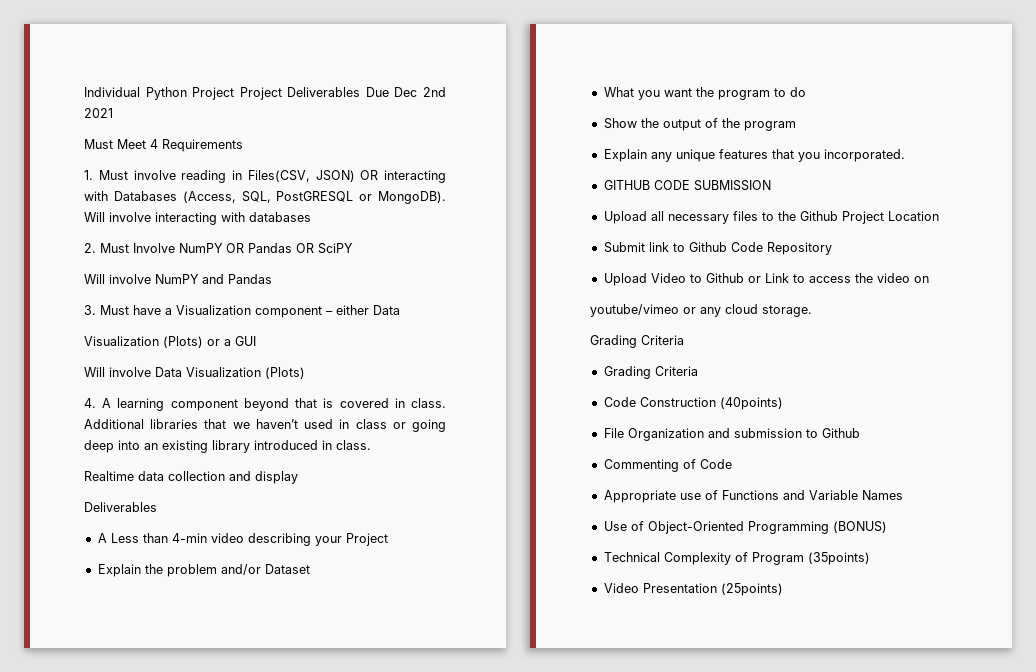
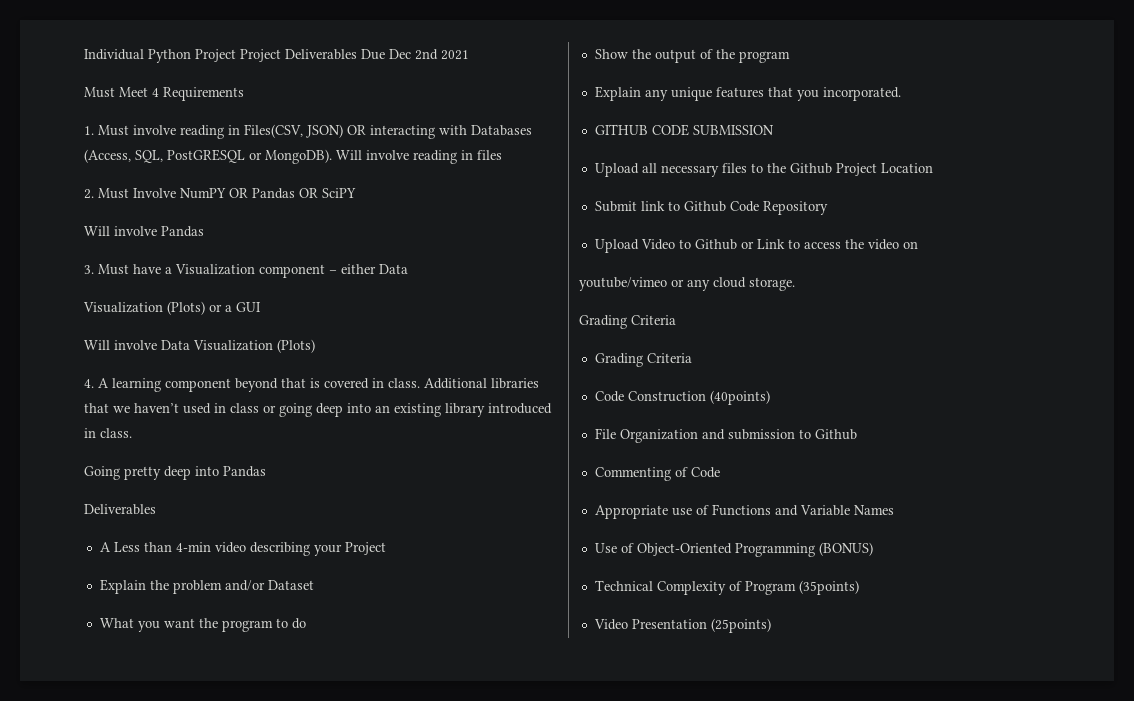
[155,212,311,225] interacting with databases -> [413,150,502,164] reading in files
[155,274,224,284] NumPY and -> (157, 231) none
[84,471,298,484] Realtime data collection and display -> [84,466,266,480] Going pretty deep into Pandas

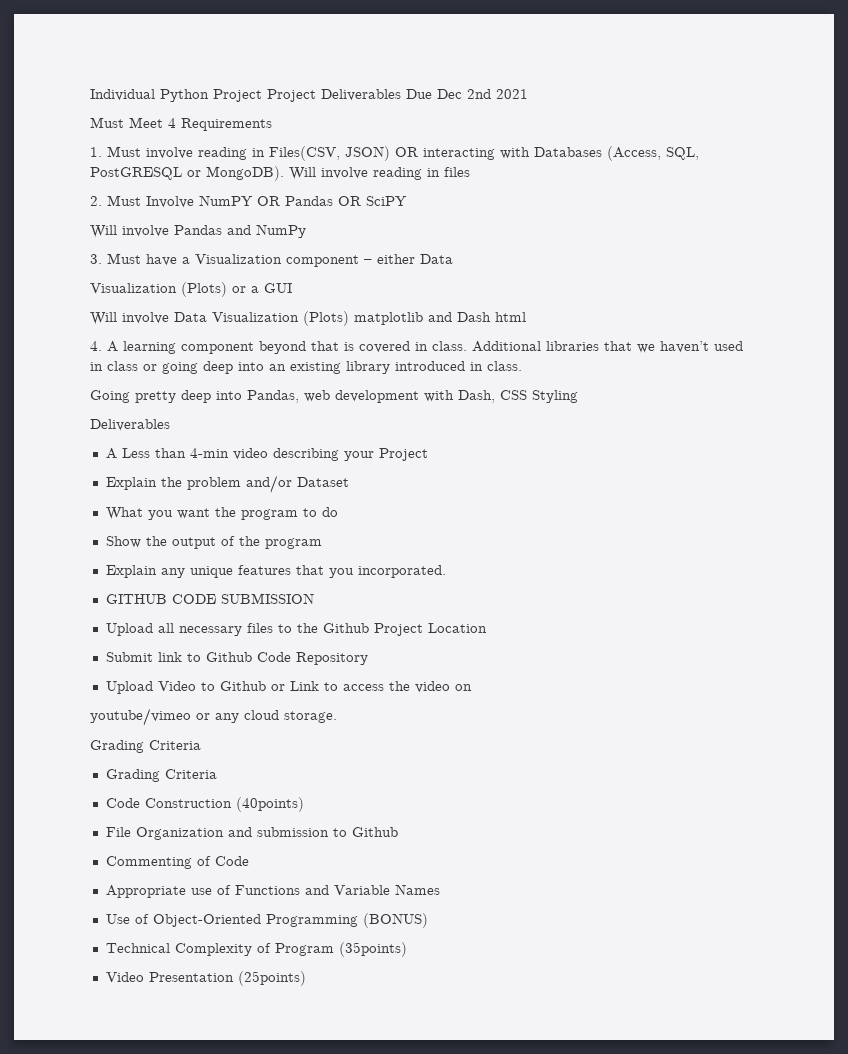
(204, 231) none -> [227,224,306,238] and NumPy
(315, 346) none -> [354,312,526,325] matplotlib and Dash html
[223,466,266,477] Pandas -> [247,390,578,403] Pandas, web development with Dash, CSS Styling

